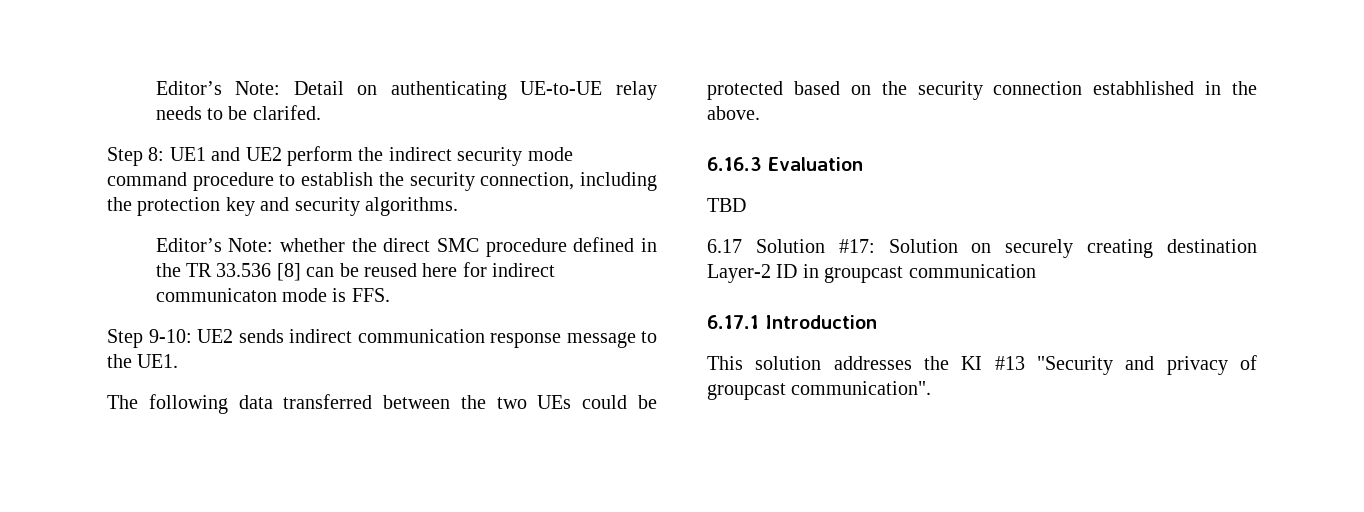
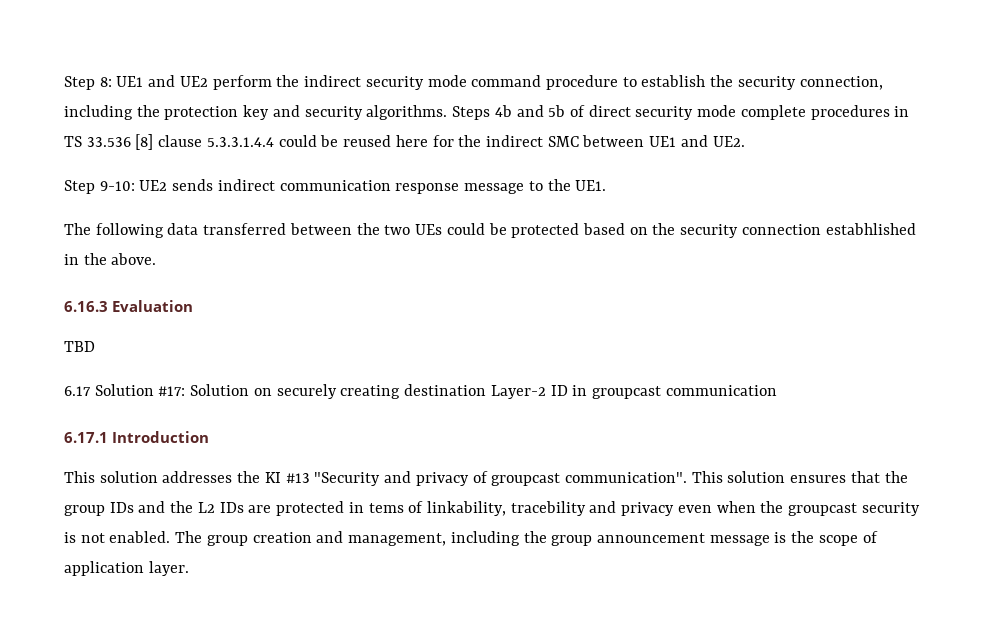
[155,81,657,100] [155,105,321,120] Editor’s Note: Detail on authenticating UE-to-UE relay needs to be clarifed. // -> (64, 83) none
[155,237,658,257] [155,262,556,281] [155,288,390,302] // Editor’s Note: whether the direct SMC procedure defined in the TR 33.536 [8] can be reused here for indirect communicaton mode is FFS. -> [452,105,910,120] [64,134,745,150] Steps 4b and 5b of direct security mode complete procedures in TS 33.536 [8] clause 5.3.3.1.4.4 could be reused here for the indirect SMC between UE1 and UE2.
(932, 388) none -> [691,471,908,483] [64,501,920,516] [64,531,878,546] [64,561,189,576] This solution ensures that the group IDs and the L2 IDs are protected in tems of linkability, tracebility and privacy even when the groupcast security is not enabled. The group creation and management, including the group announcement message is the scope of application layer.

